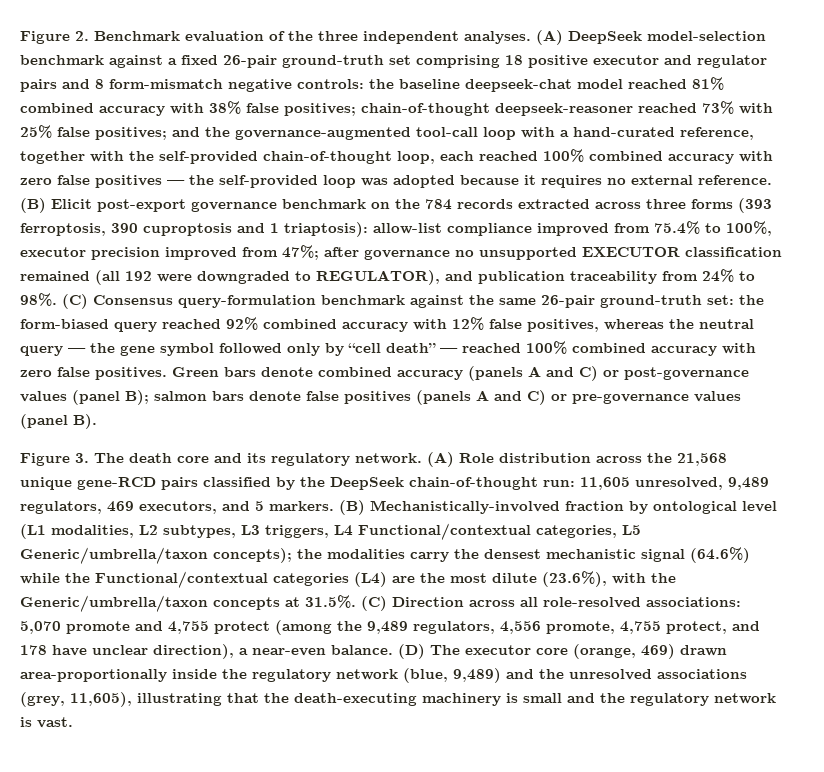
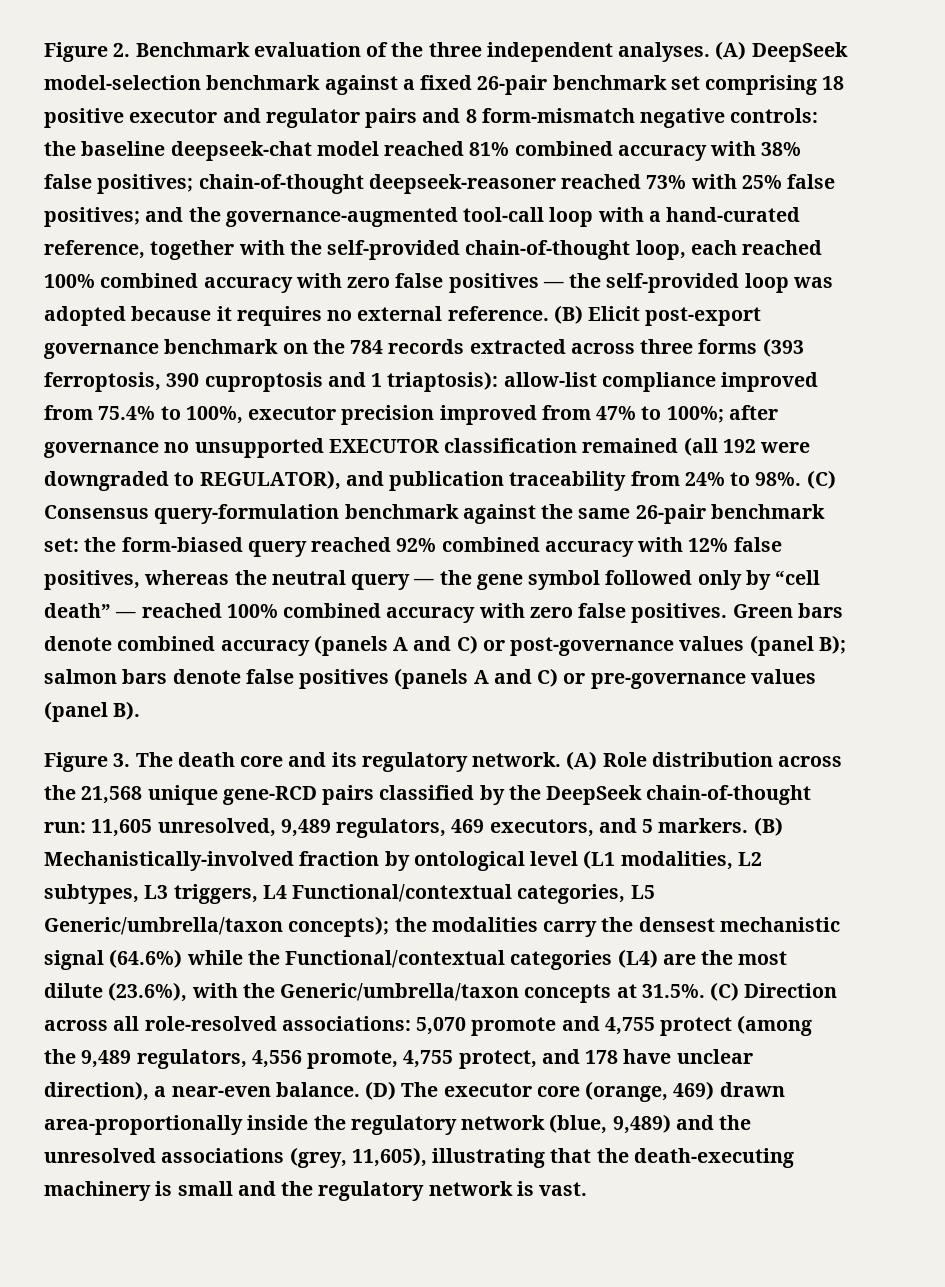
[282,55,384,68] ground-truth -> [552,75,667,90] benchmark
[282,245,319,260] 47%; -> [596,406,724,423] 47% to 100%;
[600,295,702,308] ground-truth -> [710,504,825,519] benchmark

